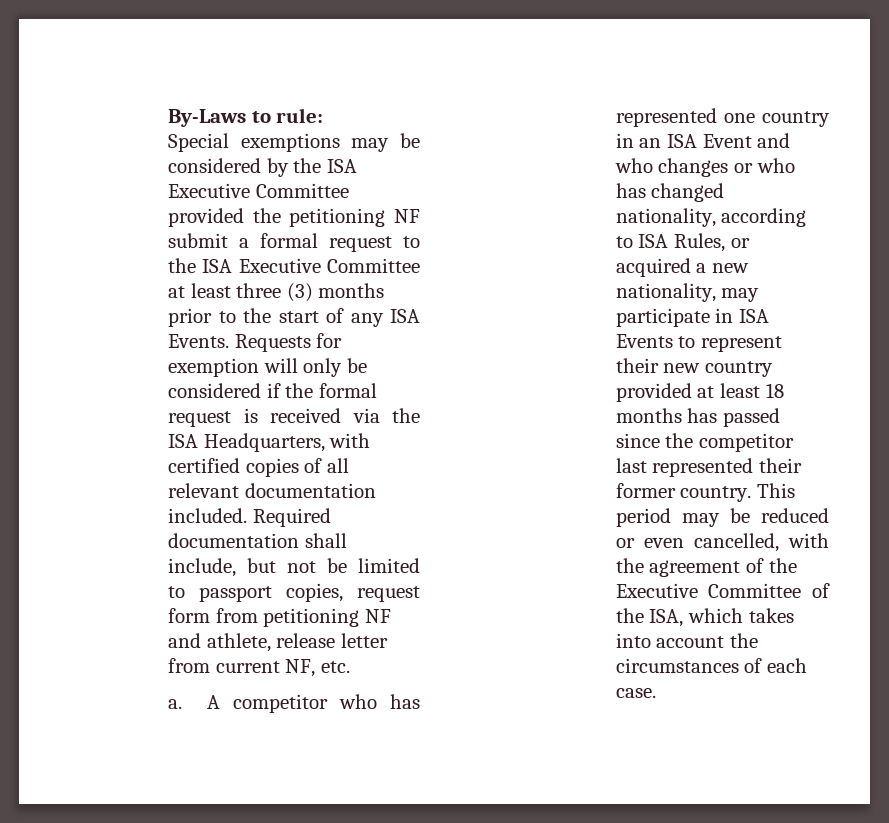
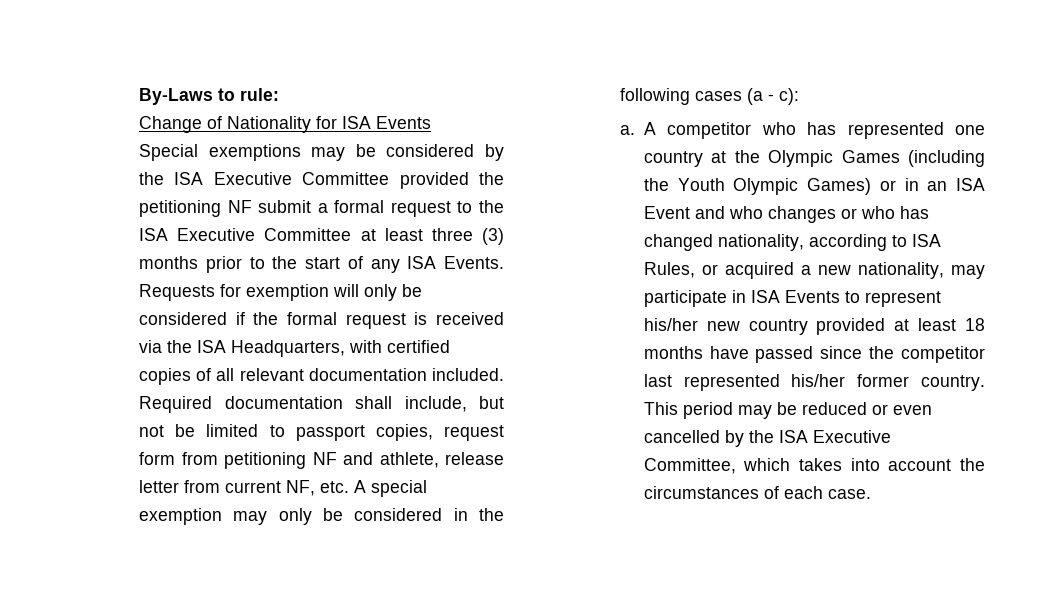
(324, 115) none -> [139,116,432,133] // Change of Nationality for ISA Events
(350, 667) none -> [354,480,428,497] [139,508,504,525] [620,88,800,105] A special exemption may only be considered in the following cases (a - c):
(830, 119) none -> [711,150,985,167] [643,178,896,195] at the Olympic Games (including the Youth Olympic Games) or
[615,358,659,373] their -> [643,318,698,331] his/her
[687,408,718,423] has -> [709,346,749,359] have
[759,458,803,473] their -> [791,374,846,387] his/her
[693,533,829,552] [615,558,797,577] [615,583,830,598] [615,608,684,627] cancelled, with the agreement of the Executive Committee of the ISA, -> [643,430,891,447] [643,458,736,474] cancelled by the ISA Executive Committee,

